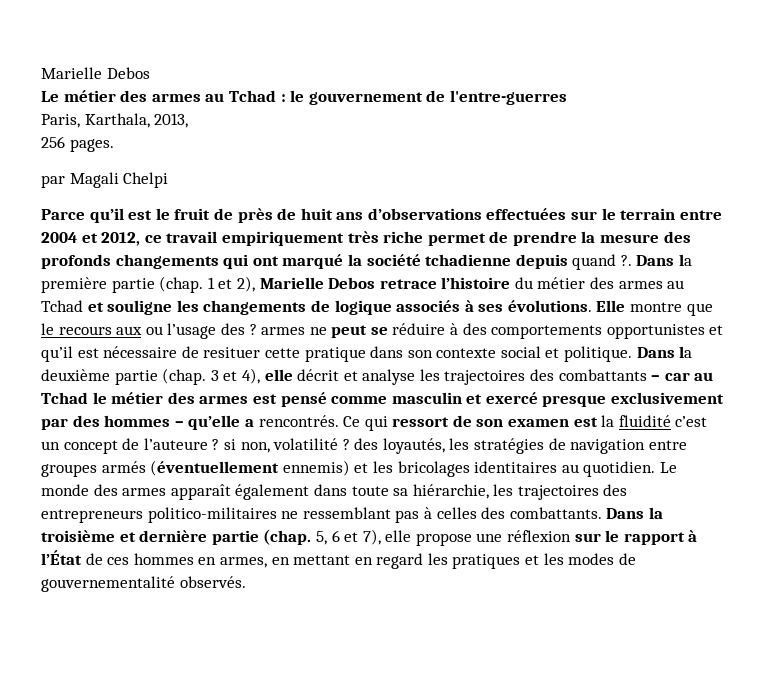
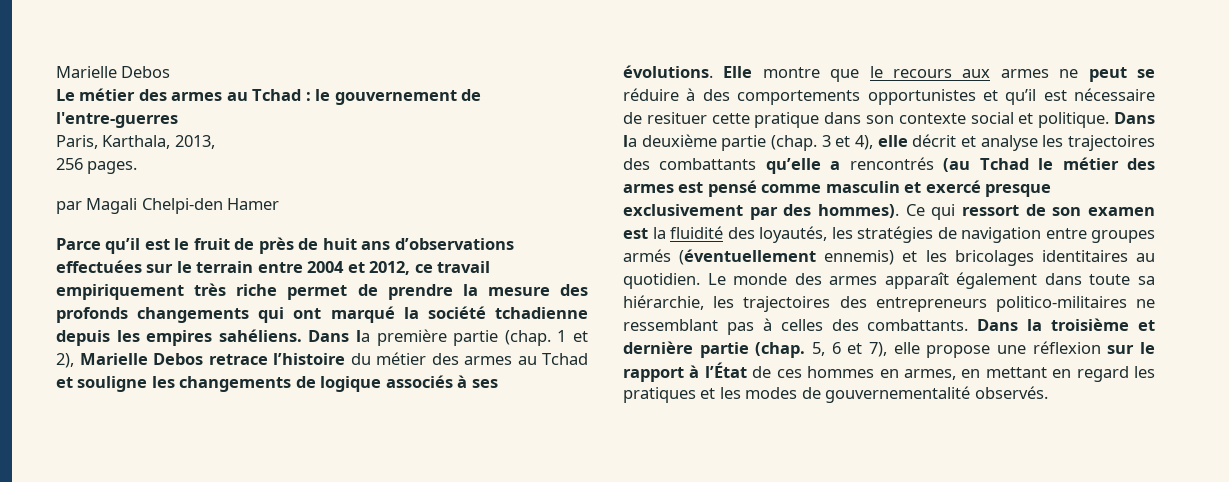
[123,172,169,188] Chelpi -> [141,198,280,214] Chelpi-den Hamer
[572,254,632,270] quand ?. -> [116,329,302,346] les empires sahéliens.
[145,323,257,339] ou l’usage des ? -> (991, 73) none
[651,372,714,381] – car au -> [765,157,971,174] qu’elle a rencontrés (au
[104,415,339,430] hommes – qu’elle a rencontrés. -> [818,204,899,218] hommes).
[675,416,708,427] [41,438,350,454] c’est un concept de l’auteure ? si non, volatilité ? -> (723, 232) none

